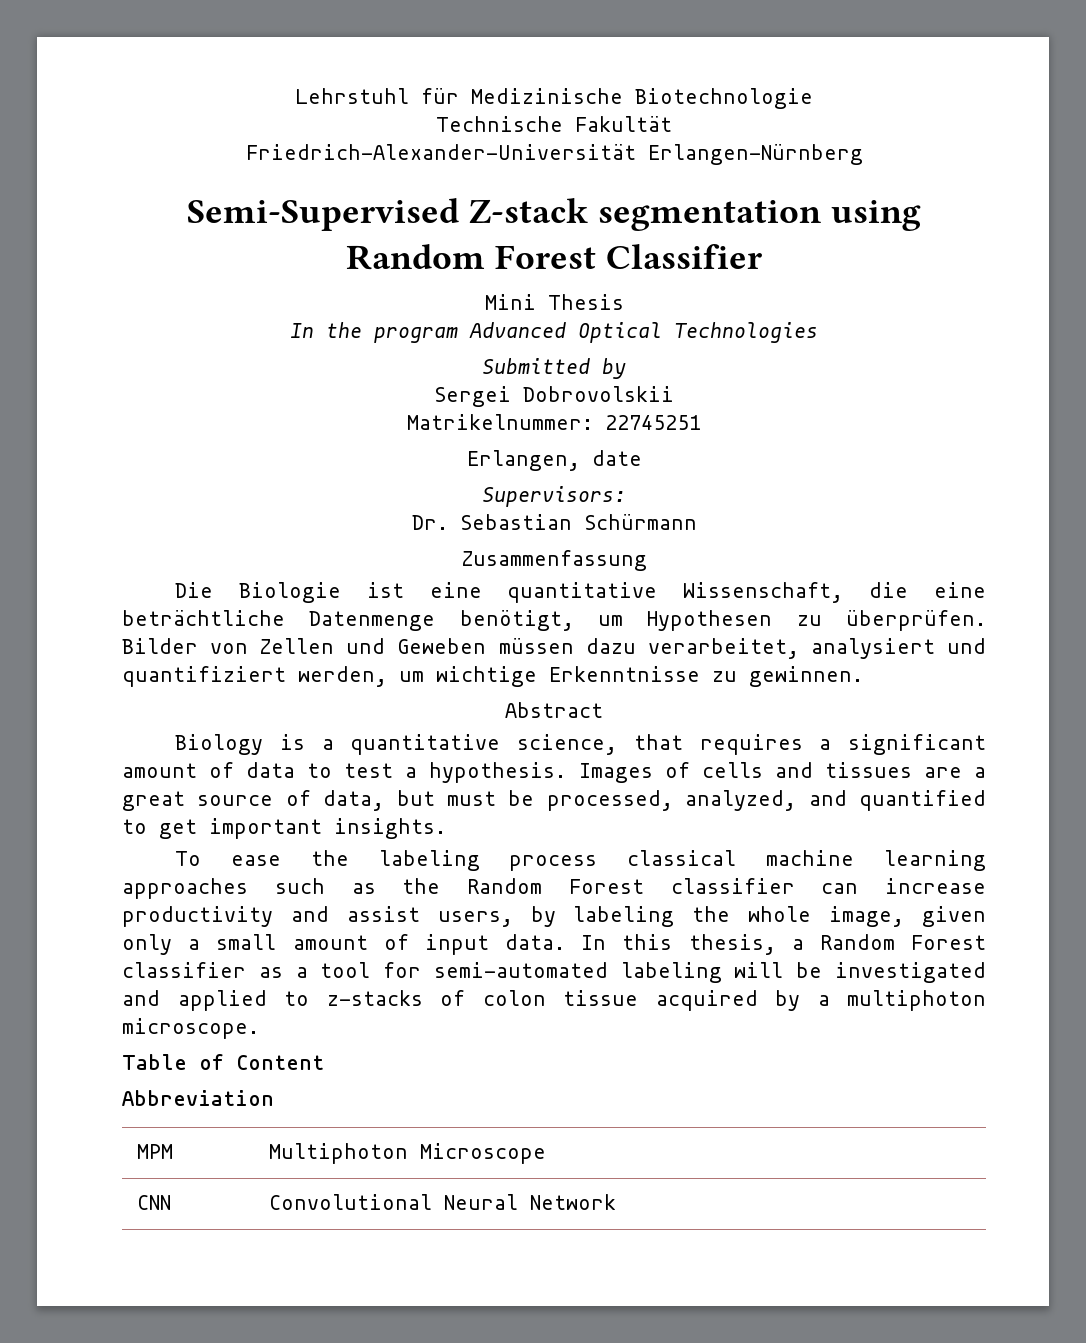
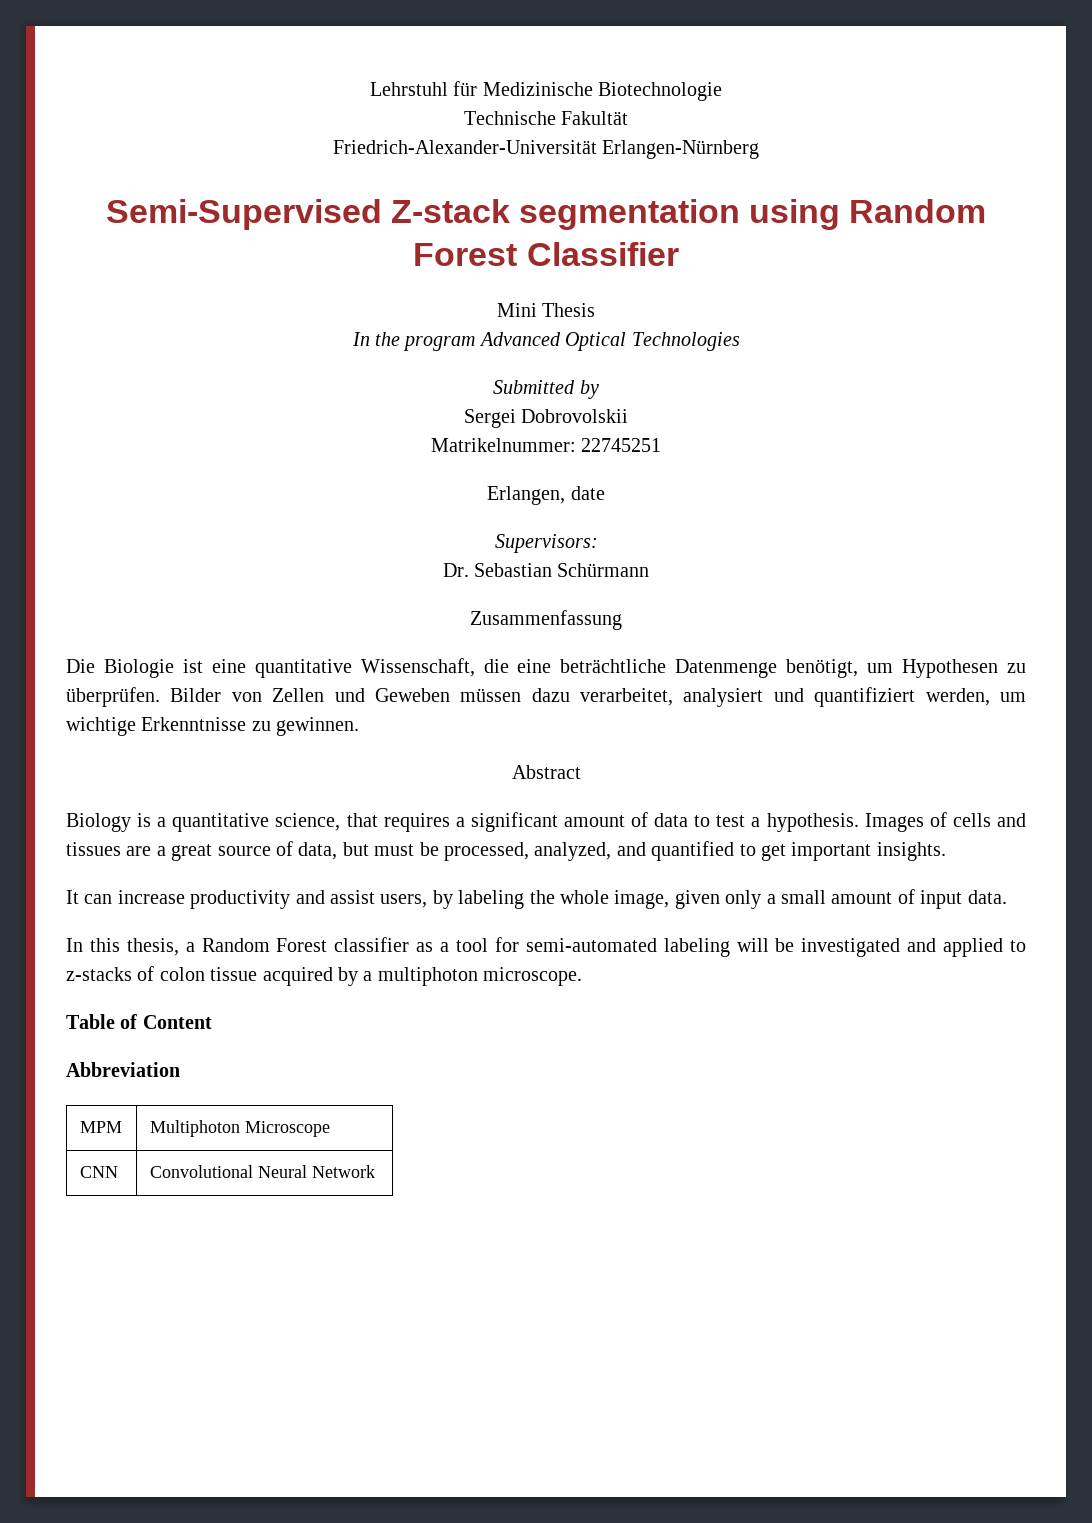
[175,850,986,871] [122,878,795,899] To ease the labeling process classical machine learning approaches such as the Random Forest classifier -> [66,890,79,904] It
(565, 942) none -> (1007, 897) //

